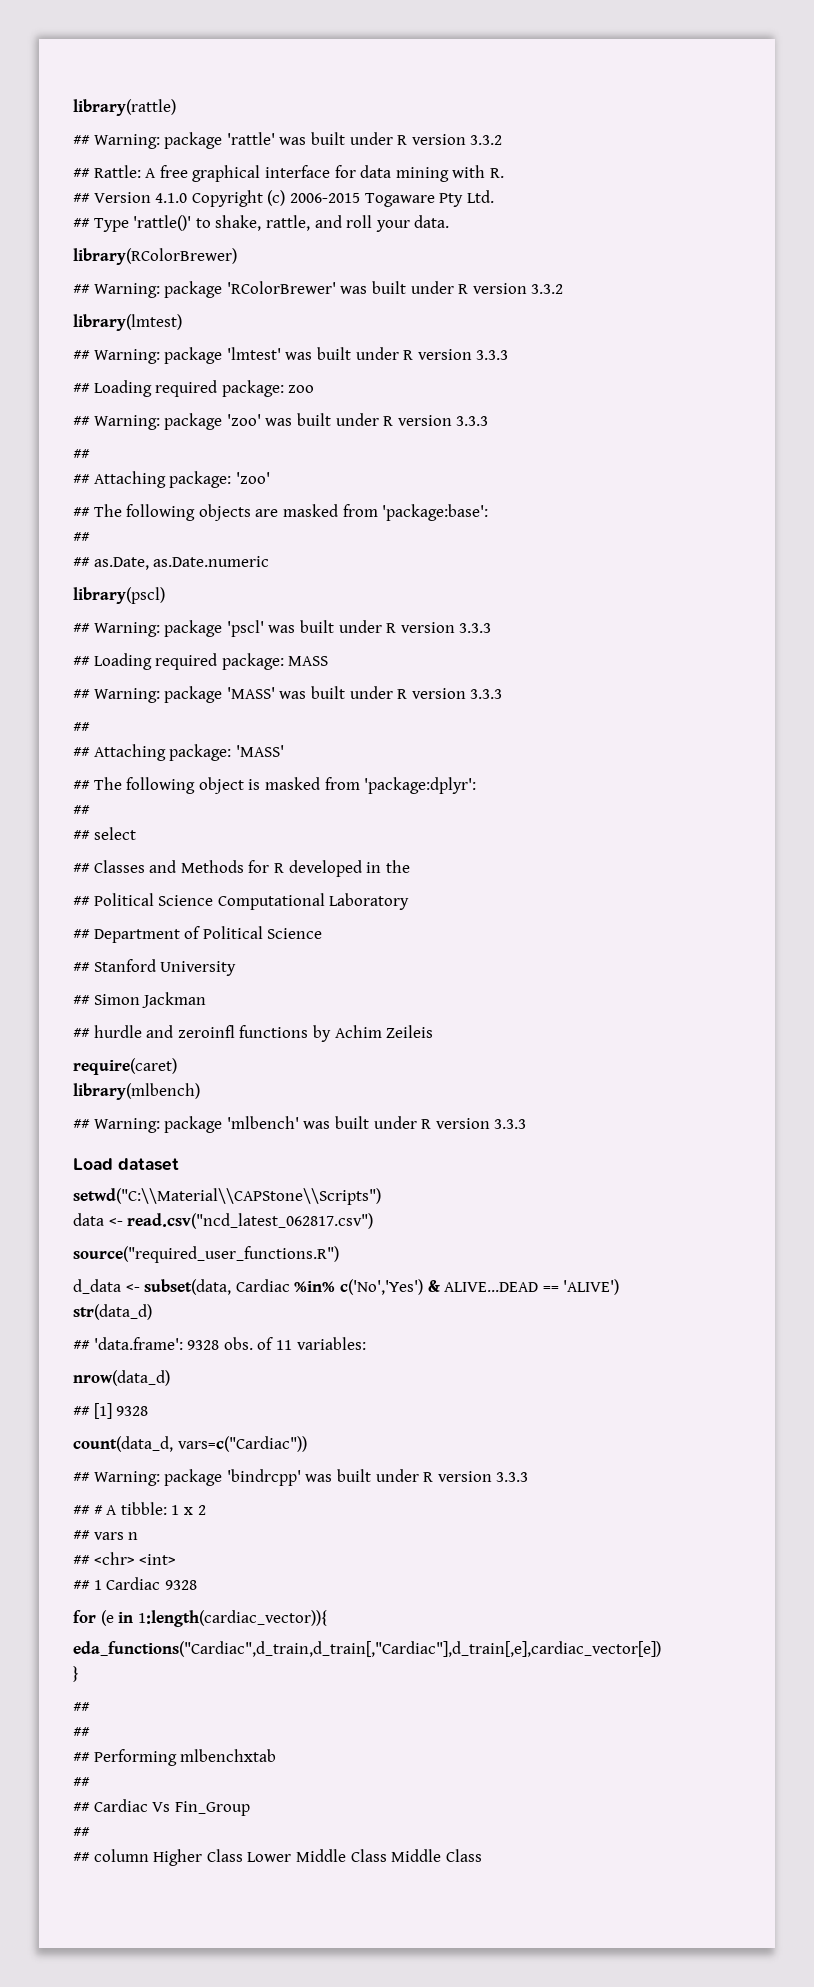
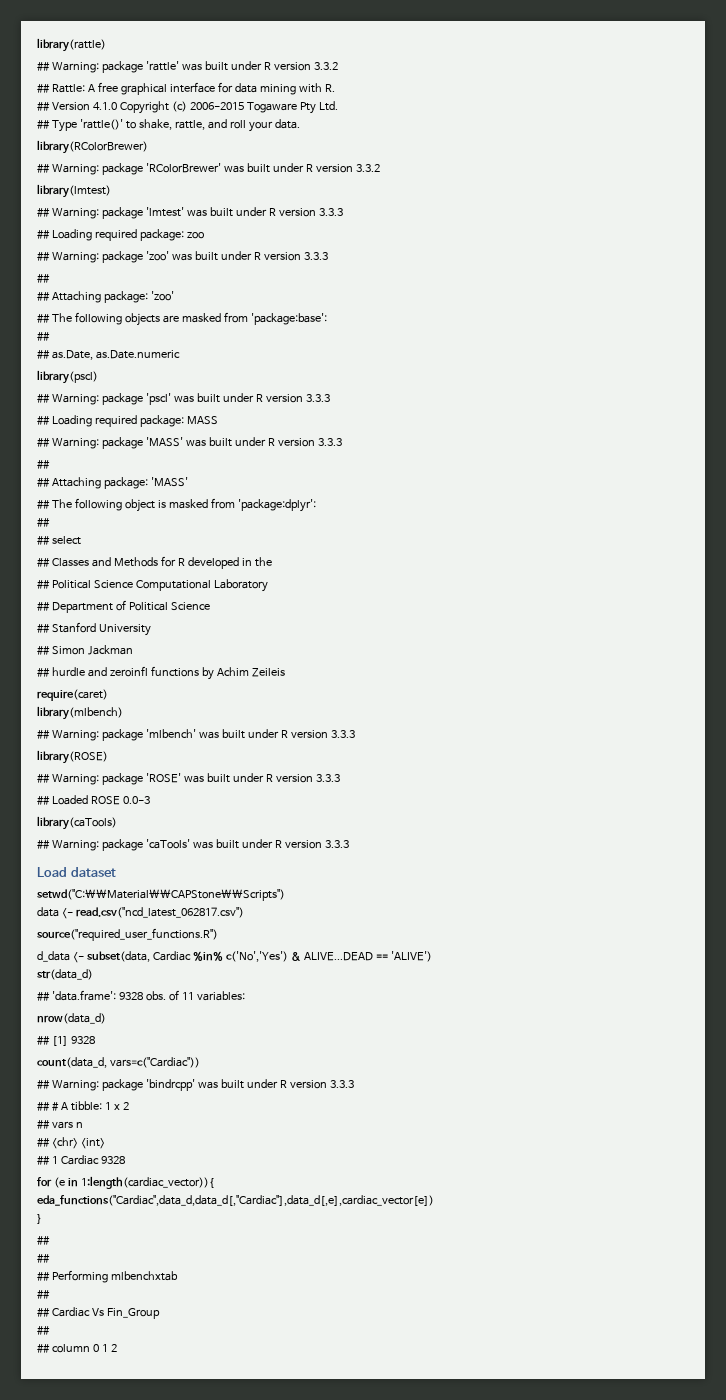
(527, 1124) none -> [37,750,108,764] [37,773,340,785] [37,795,150,805] [37,816,117,830] [37,839,349,851] // library(ROSE) // ## Warning: package 'ROSE' was built under R version 3.3.3 // ## Loaded ROSE 0.0-3 // library(caTools) // ## Warning: package 'caTools' was built under R version 3.3.3
[73,1641,661,1657] eda_functions("Cardiac",d_train,d_train[,"Cardiac"],d_train[,e],cardiac_vector[e]) -> [37,1195,434,1206] eda_functions("Cardiac",data_d,data_d[,"Cardiac"],data_d[,e],cardiac_vector[e])
[153,1849,482,1866] Higher Class Lower Middle Class Middle Class -> [92,1344,117,1352] 0 1 2

